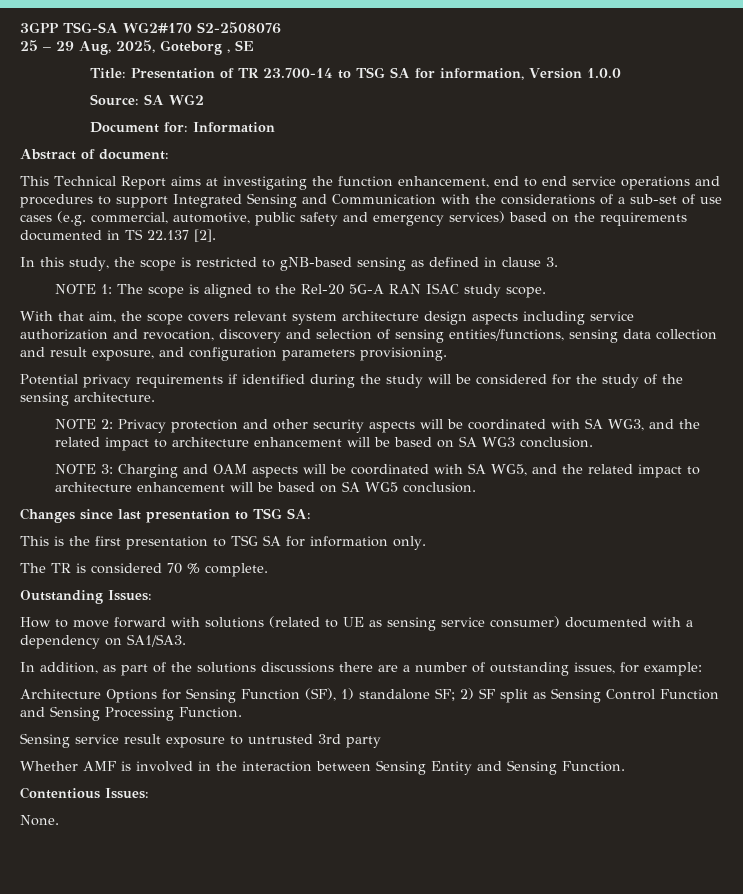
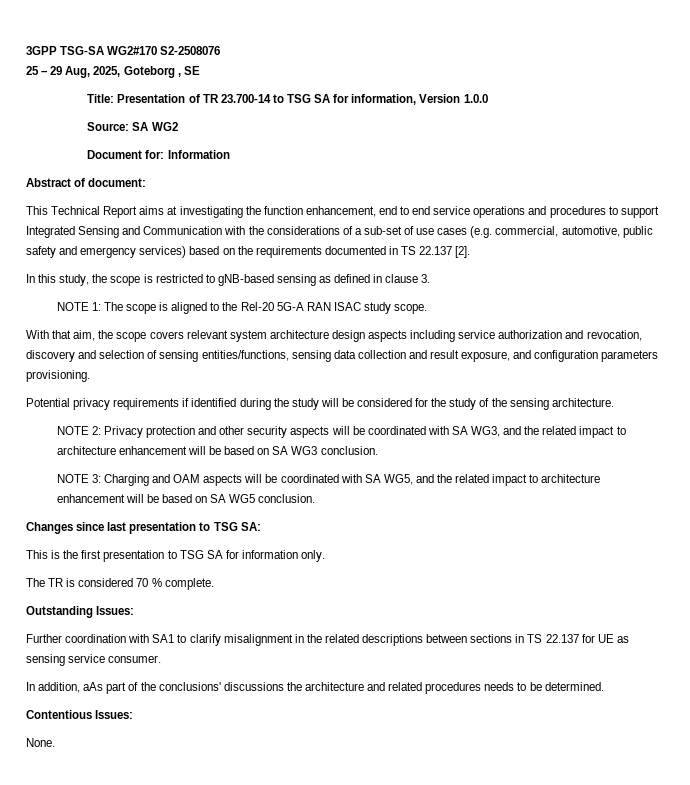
[20,616,693,631] [20,634,186,649] How to move forward with solutions (related to UE as sensing service consumer) documented with a dependency on SA1/SA3. -> [26,634,629,646] [26,654,162,666] Further coordination with SA1 to clarify misalignment in the related descriptions between sections in TS 22.137 for UE as sensing service consumer.
[103,665,116,672] as -> [83,682,104,691] aAs
[197,662,702,676] [20,688,719,703] [20,706,242,721] [20,733,381,748] [20,760,625,775] solutions discussions there are a number of outstanding issues, for example: // Architecture Options for Sensing Function (SF), 1) standalone SF; 2) SF split as Sensing Control Function and Sensing Processing Function. // Sensing service result exposure to untrusted 3rd party // Whether AMF is involved in the interaction between Sensing Entity and Sensing Function. -> [158,682,604,694] conclusions' discussions the architecture and related procedures needs to be determined.

